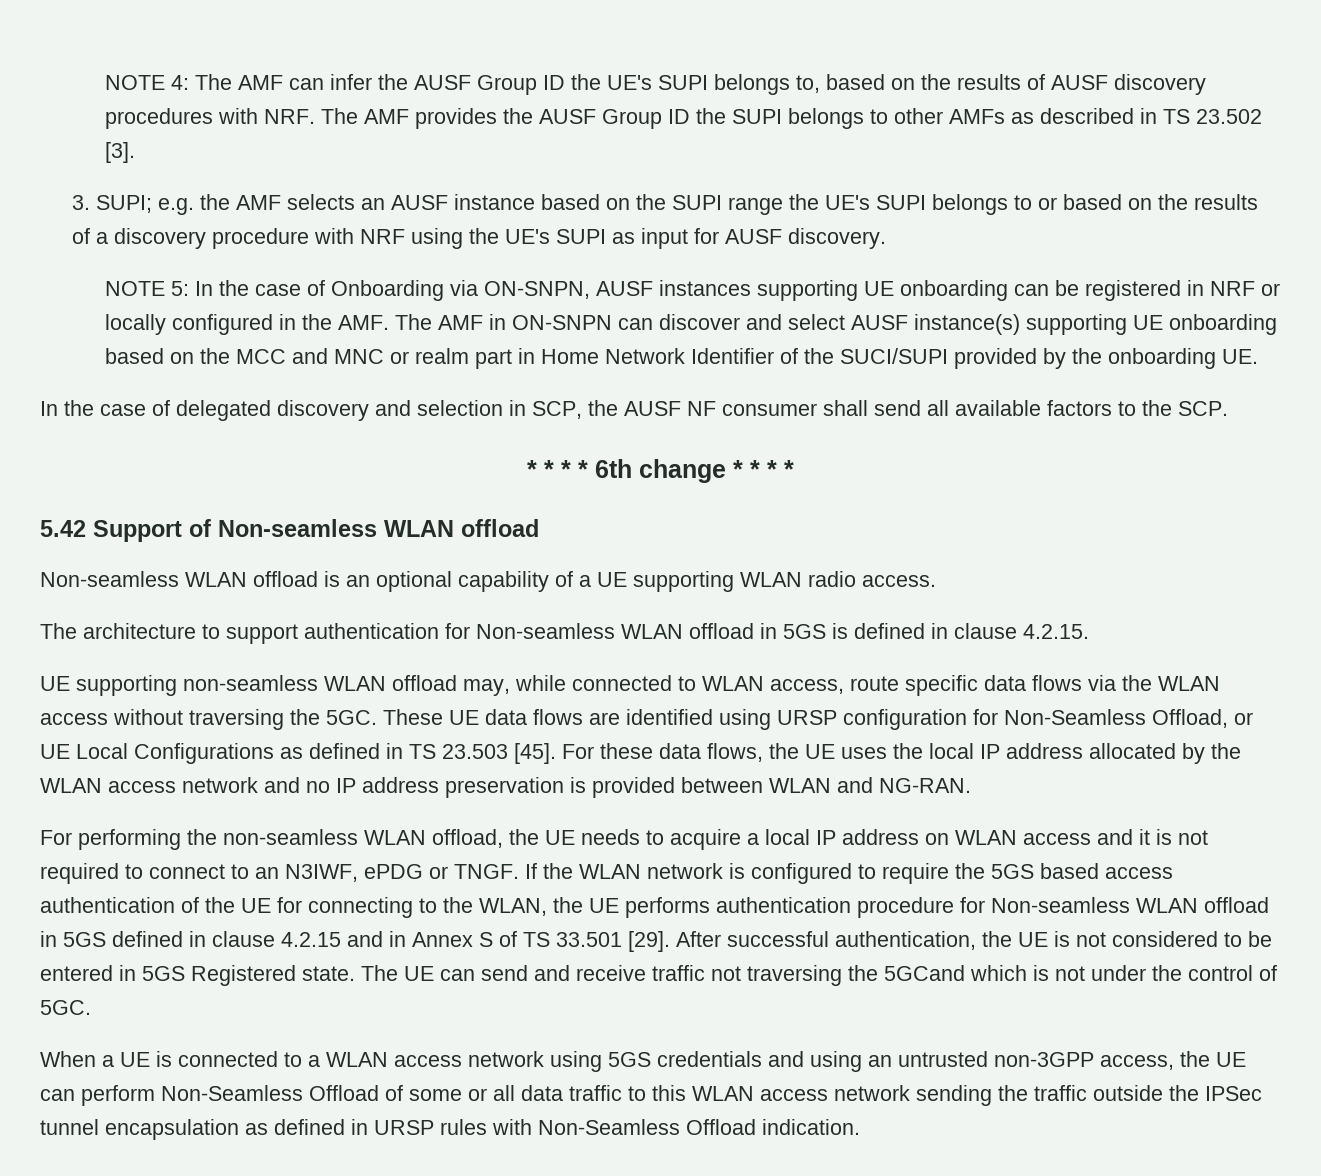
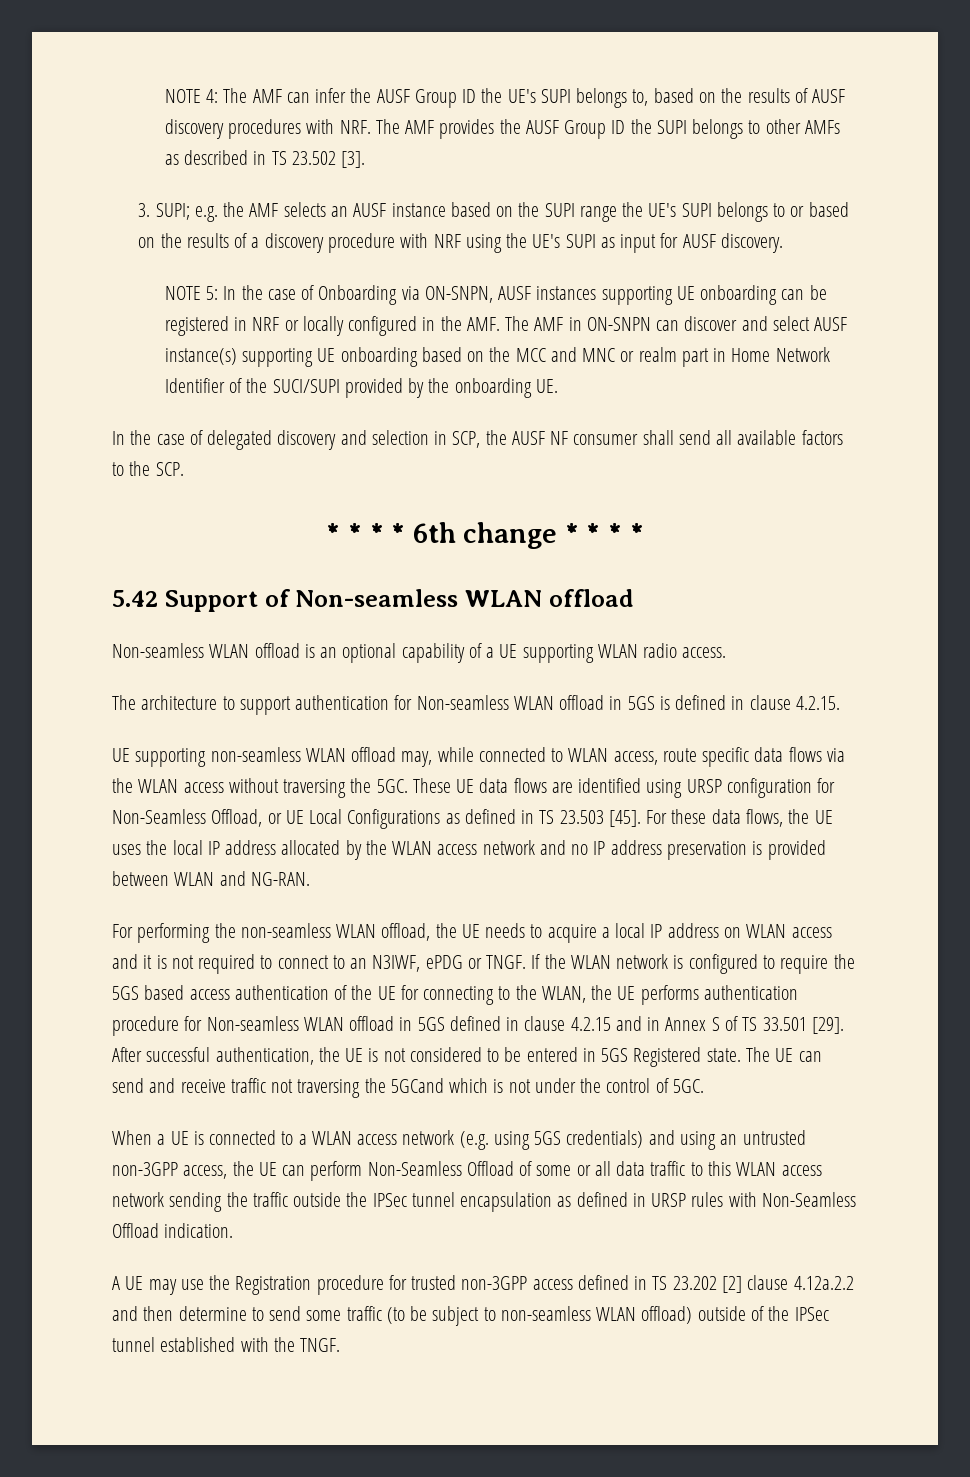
(544, 1059) none -> [459,1131,489,1150] (e.g.
[657,1051,762,1067] credentials -> [566,1130,644,1148] credentials)
(860, 1127) none -> [112,1275,854,1295] [112,1306,829,1326] [112,1337,341,1352] // A UE may use the Registration procedure for trusted non-3GPP access defined in TS 23.202 [2] clause 4.12a.2.2 and then determine to send some traffic (to be subject to non-seamless WLAN offload) outside of the IPSec tunnel established with the TNGF.

